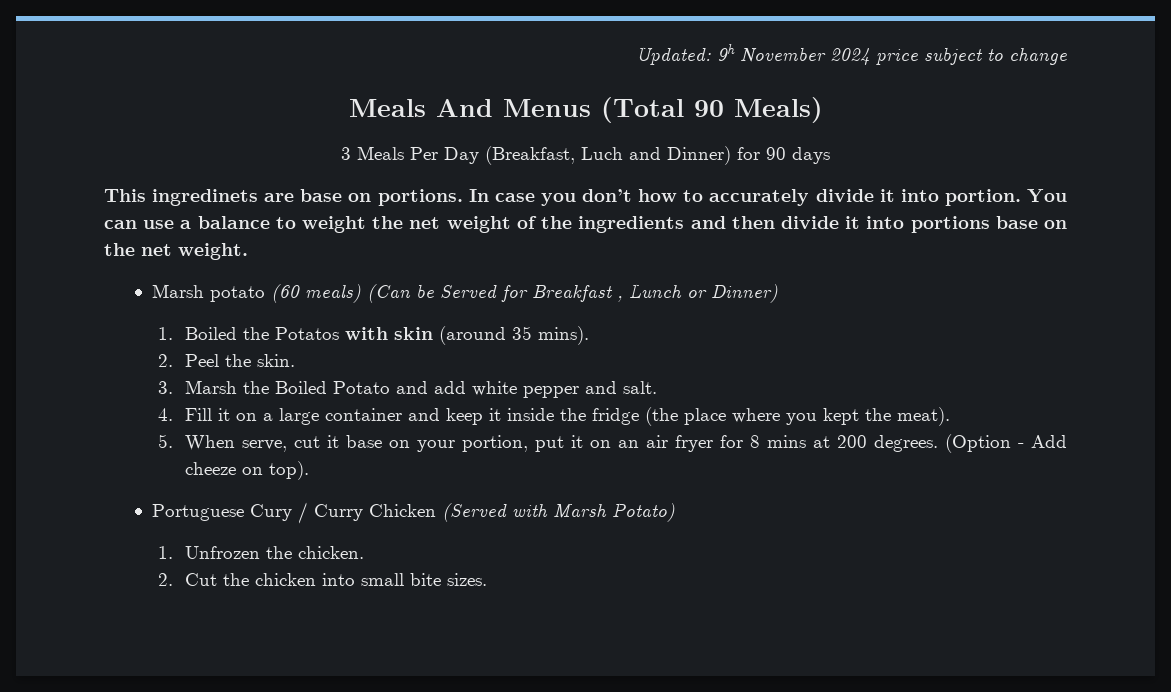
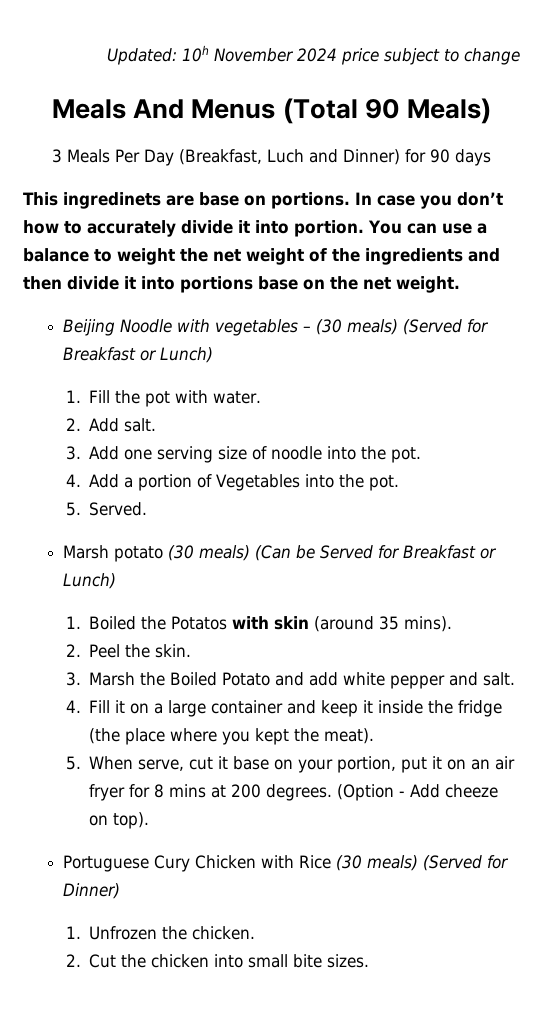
[717,44,735,61] 9h -> [182,45,209,62] 10h
(248, 251) none -> [62,319,489,336] [62,347,213,363] [65,390,262,407] [65,418,157,432] [65,446,422,463] [65,474,400,491] [65,502,148,516] // Beijing Noodle with vegetables – (30 meals) (Served for Breakfast or Lunch) // 1. Fill the pot with water. // 2. Add salt. // 3. Add one serving size of noodle into the pot. // 4. Add a portion of Vegetables into the pot. // 5. Served.
[271,284,301,303] (60 -> [167,545,194,561] (30
[617,284,779,303] , Lunch or Dinner) -> [479,548,497,559] [62,573,116,589] or Lunch)
[298,502,676,524] / Curry Chicken (Served with Marsh Potato) -> [194,855,509,871] [62,883,120,899] Chicken with Rice (30 meals) (Served for Dinner)

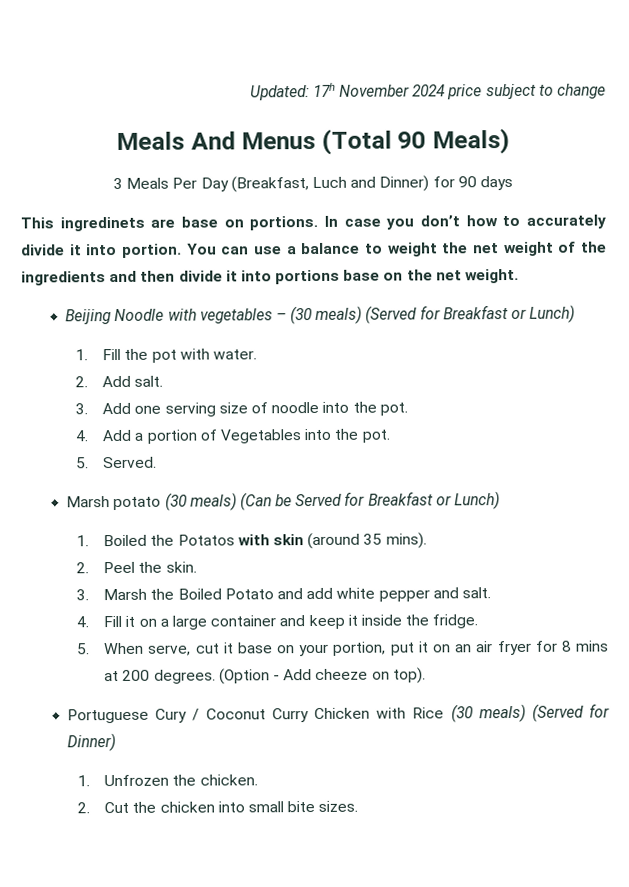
[182,45,209,62] 10h -> [312,82,336,98] 17h
[458,700,503,717] [89,728,375,745] fridge (the place where you kept the meat). -> [432,614,479,629] fridge.
(190, 863) none -> [192,708,309,723] / Coconut Curry

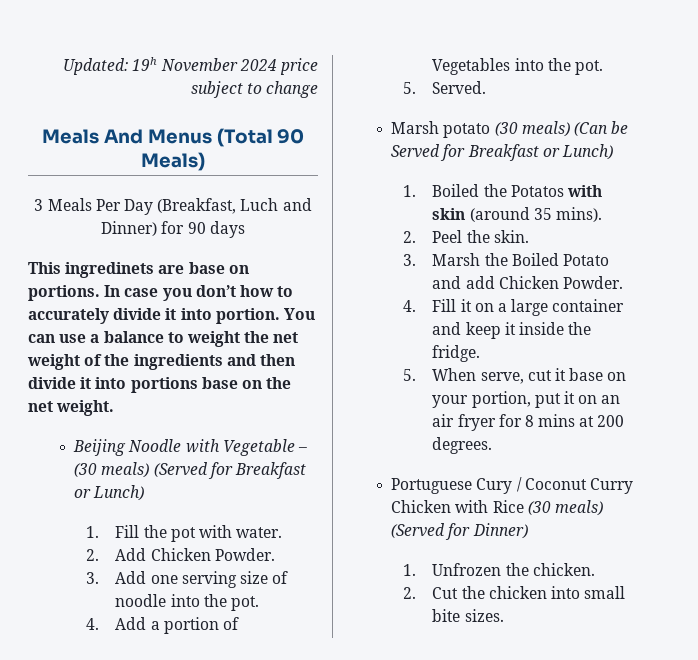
[312,82,336,98] 17h -> [132,57,158,71] 19h
[199,308,273,324] vegetables -> [222,439,295,456] Vegetable
[134,375,164,387] salt. -> [150,548,275,561] Chicken Powder.
[336,587,491,602] white pepper and salt. -> [498,276,623,289] Chicken Powder.
[218,667,426,685] (Option - Add cheeze on top). -> (493, 445) none

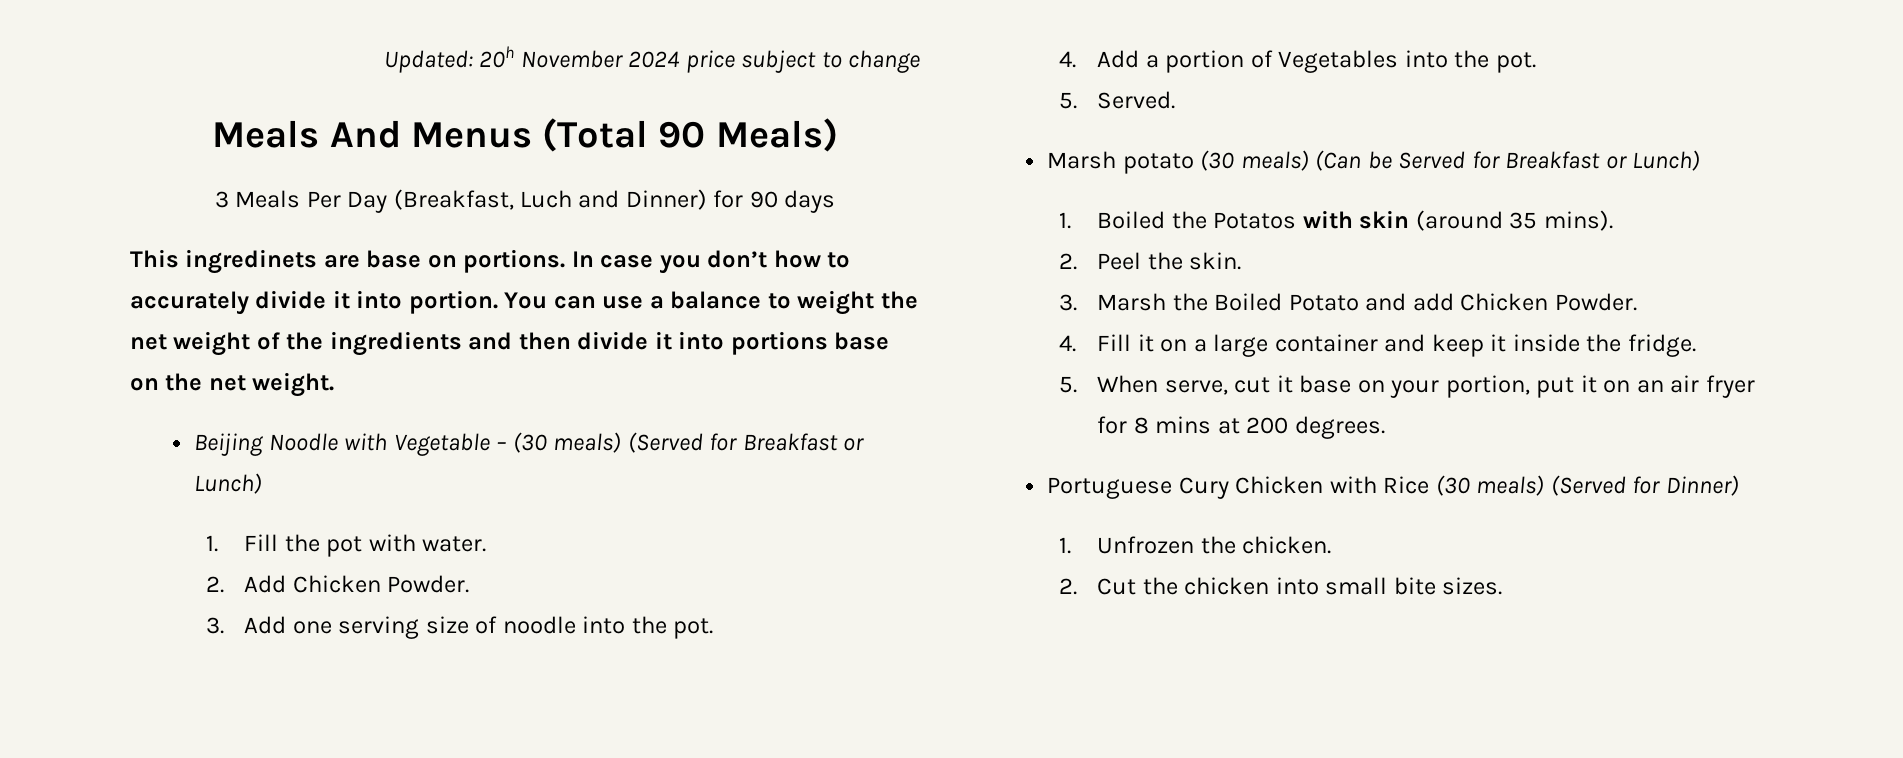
[132,57,158,71] 19h -> [479,46,515,68] 20h
[516,477,633,494] / Coconut Curry -> (1229, 488) none

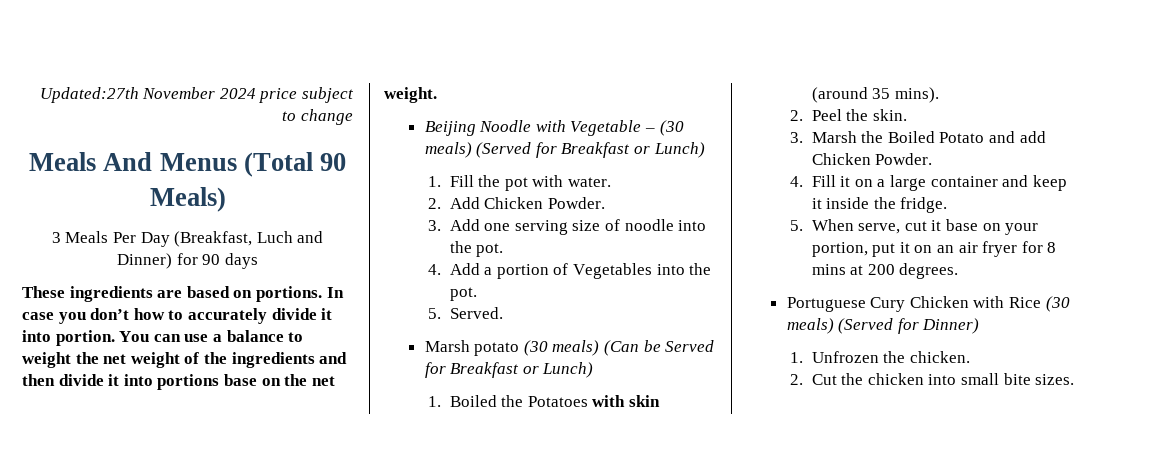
[383,46,515,73] Updated: 20h -> [39,87,139,103] Updated:27th
[130,249,422,274] This ingredinets are base -> [22,286,230,302] These ingredients are based
[1213,212,1297,229] Potatos -> [527,396,588,407] Potatoes

